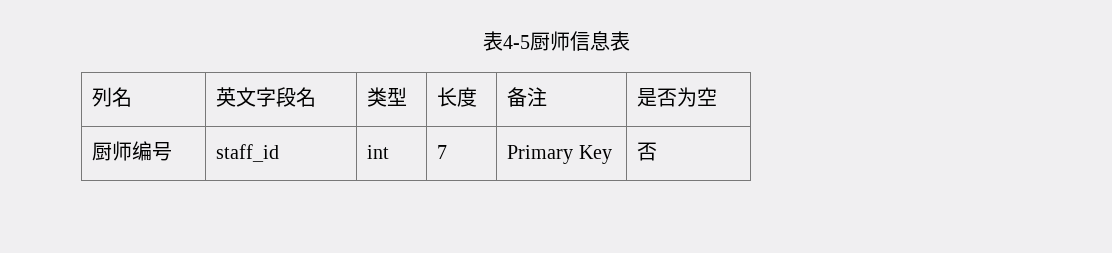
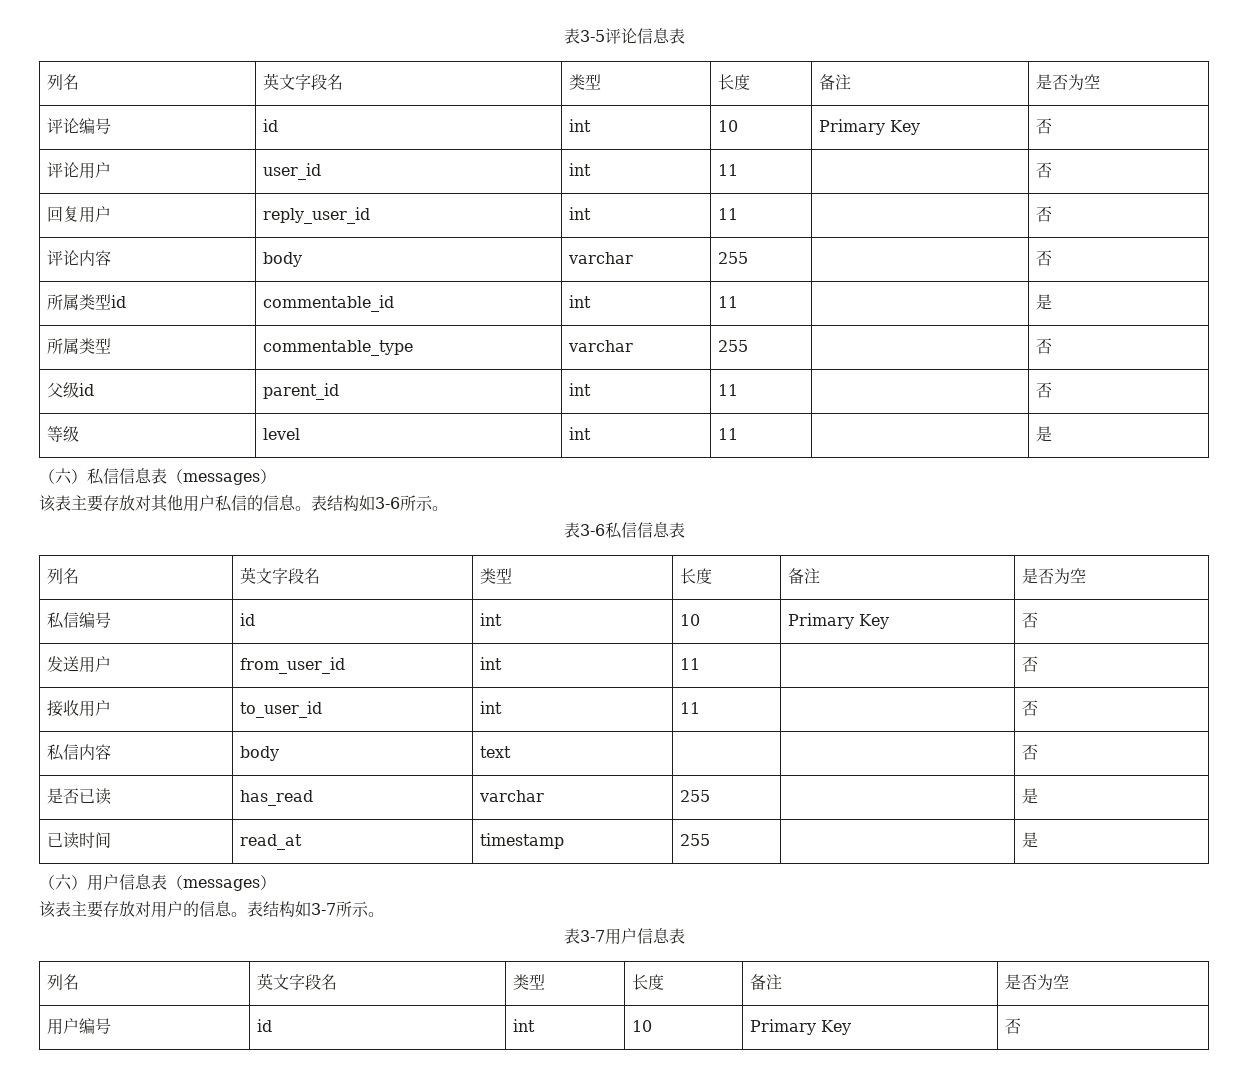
[482,31,570,51] 表4-5厨师 -> [563,28,637,44] 表3-5评论
[92,141,173,161] [216,144,280,162] [367,145,390,159] [437,145,448,159] [507,145,612,164] [637,142,658,161] 厨师编号 | staff_id | int | 7 | Primary Key | 否 -> [47,118,112,134] [263,119,279,132] [569,119,592,132] [718,120,739,132] [819,119,921,135] [1036,118,1053,134] [47,162,112,179] [263,163,322,180] [569,163,592,176] [718,164,739,176] [1036,162,1053,178] [47,206,112,223] [263,207,371,224] [569,207,592,220] [718,208,739,220] [1036,206,1053,222] [47,250,112,266] [263,252,303,267] [568,252,634,264] [718,252,749,264] [1036,250,1053,266] [47,294,127,310] [263,295,395,312] [569,295,592,308] [718,296,739,308] [1036,294,1053,310] [47,338,112,354] [263,340,414,356] [568,340,634,352] [718,340,749,352] [1036,338,1053,354] [47,382,95,398] [263,383,340,400] [569,383,592,396] [718,384,739,396] [1036,382,1053,398] [47,426,80,442] [263,428,301,440] [569,427,592,440] [718,428,739,440] [1036,426,1053,442] [39,468,276,485] [39,495,448,512] [563,522,685,539] [47,568,80,584] [240,567,321,584] [480,568,513,584] [680,568,713,584] [788,568,821,584] [1022,568,1087,584] [47,612,112,629] [240,613,256,626] [480,613,503,626] [680,614,701,626] [788,613,890,629] [1022,612,1039,628] [47,656,112,673] [240,657,346,674] [480,657,503,670] [680,658,701,670] [1022,656,1039,672] [47,700,112,717] [240,701,323,718] [480,701,503,714] [680,702,701,714] [1022,700,1039,716] [47,744,112,761] [240,746,280,761] [480,746,512,758] [1022,744,1039,760] [47,788,112,805] [240,790,314,806] [479,790,545,802] [680,790,711,802] [1022,788,1039,804] [47,832,112,849] [240,834,303,850] [480,833,565,849] [680,834,711,846] [1022,832,1039,848] [39,874,276,891] [39,901,384,918] [563,928,685,945] [47,974,80,990] [257,973,338,990] [513,974,546,990] [632,974,665,990] [750,974,783,990] [1005,974,1070,990] [47,1018,112,1035] [257,1019,273,1032] [513,1019,536,1032] [632,1020,653,1032] [750,1019,852,1035] [1005,1018,1022,1034] 评论编号 | id | int | 10 | Primary Key | 否 // 评论用户 | user_id | int | 11 | | 否 // 回复用户 | reply_user_id | int | 11 | | 否 // 评论内容 | body | varchar | 255 | | 否 // 所属类型id | commentable_id | int | 11 | | 是 // 所属类型 | commentable_type | varchar | 255 | | 否 // 父级id | parent_id | int | 11 | | 否 // 等级 | level | int | 11 | | 是 // （六）私信信息表（messages） // 该表主要存放对其他用户私信的信息。表结构如3-6所示。 // 表3-6私信信息表 // 列名 | 英文字段名 | 类型 | 长度 | 备注 | 是否为空 // 私信编号 | id | int | 10 | Primary Key | 否 // 发送用户 | from_user_id | int | 11 | | 否 // 接收用户 | to_user_id | int | 11 | | 否 // 私信内容 | body | text | | | 否 // 是否已读 | has_read | varchar | 255 | | 是 // 已读时间 | read_at | timestamp | 255 | | 是 // （六）用户信息表（messages） // 该表主要存放对用户的信息。表结构如3-7所示。 // 表3-7用户信息表 // 列名 | 英文字段名 | 类型 | 长度 | 备注 | 是否为空 // 用户编号 | id | int | 10 | Primary Key | 否

